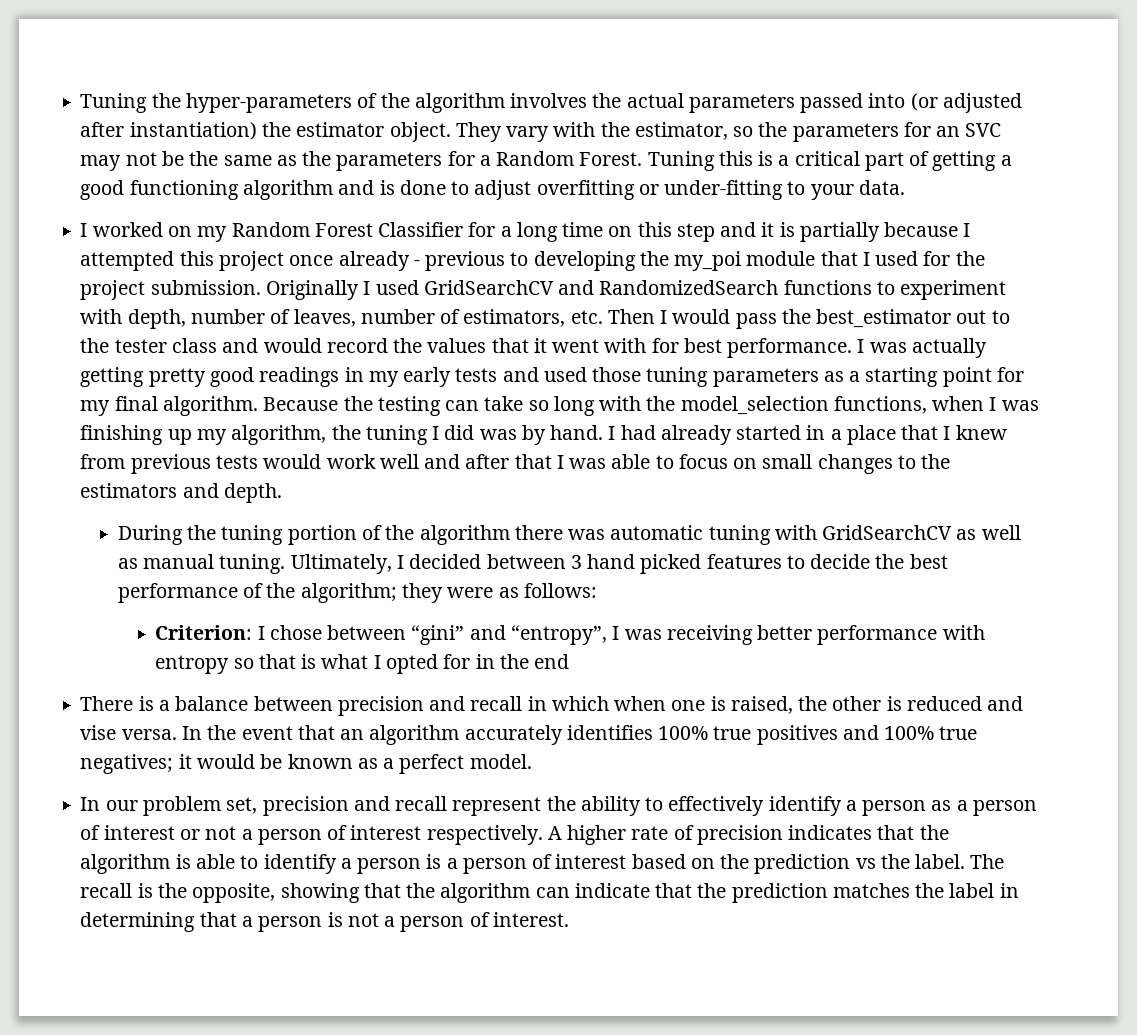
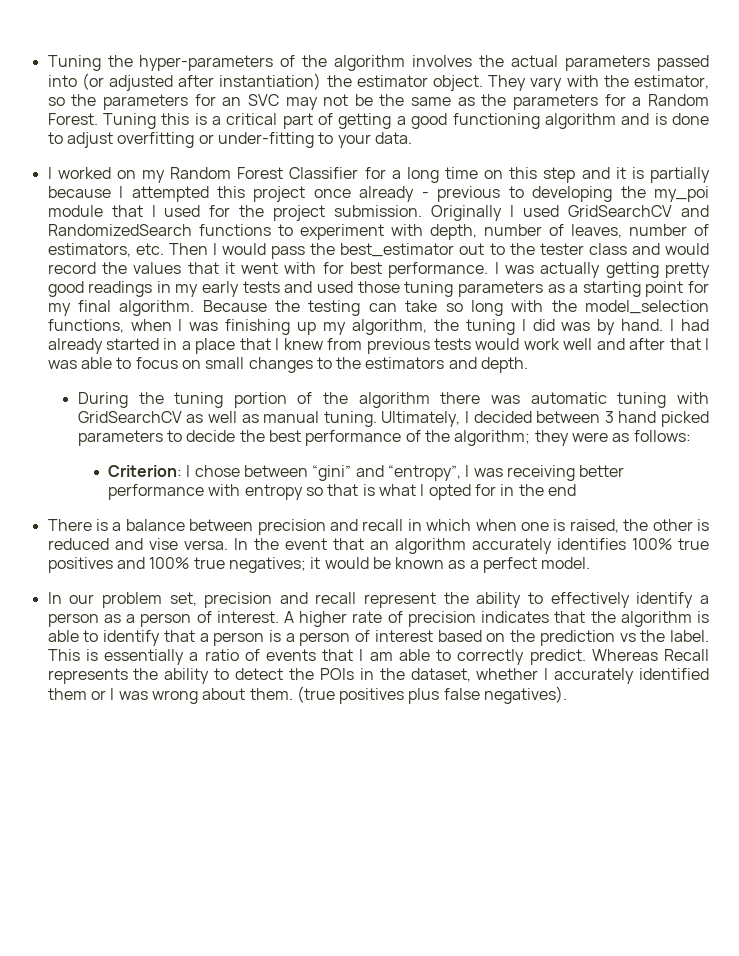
[706,554,782,569] features -> [77,430,163,446] parameters
[103,825,543,845] interest or not a person of interest respectively. -> [216,611,279,623] interest.
(337, 864) none -> [163,630,195,642] that
[970,854,1005,869] [80,883,1019,903] [80,912,569,932] The recall is the opposite, showing that the algorithm can indicate that the prediction matches the label in determining that a person is not a person of interest. -> [47,649,710,665] [47,668,709,684] [47,686,568,704] This is essentially a ratio of events that I am able to correctly predict. Whereas Recall represents the ability to detect the POIs in the dataset, whether I accurately identified them or I was wrong about them. (true positives plus false negatives).

